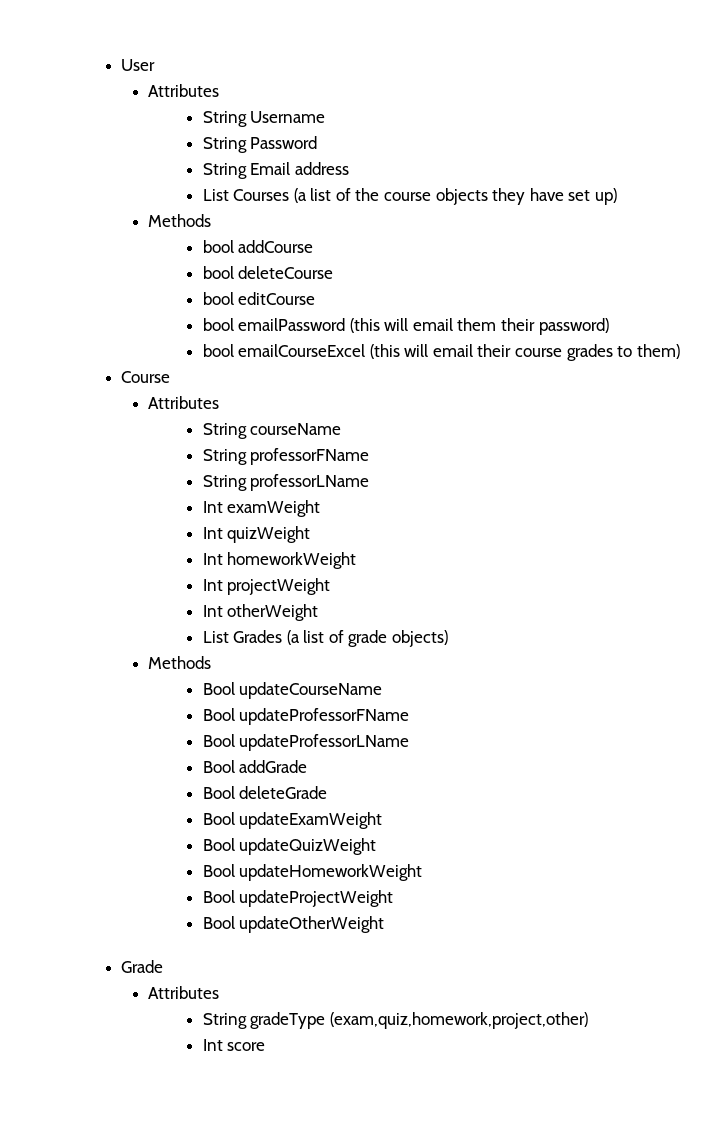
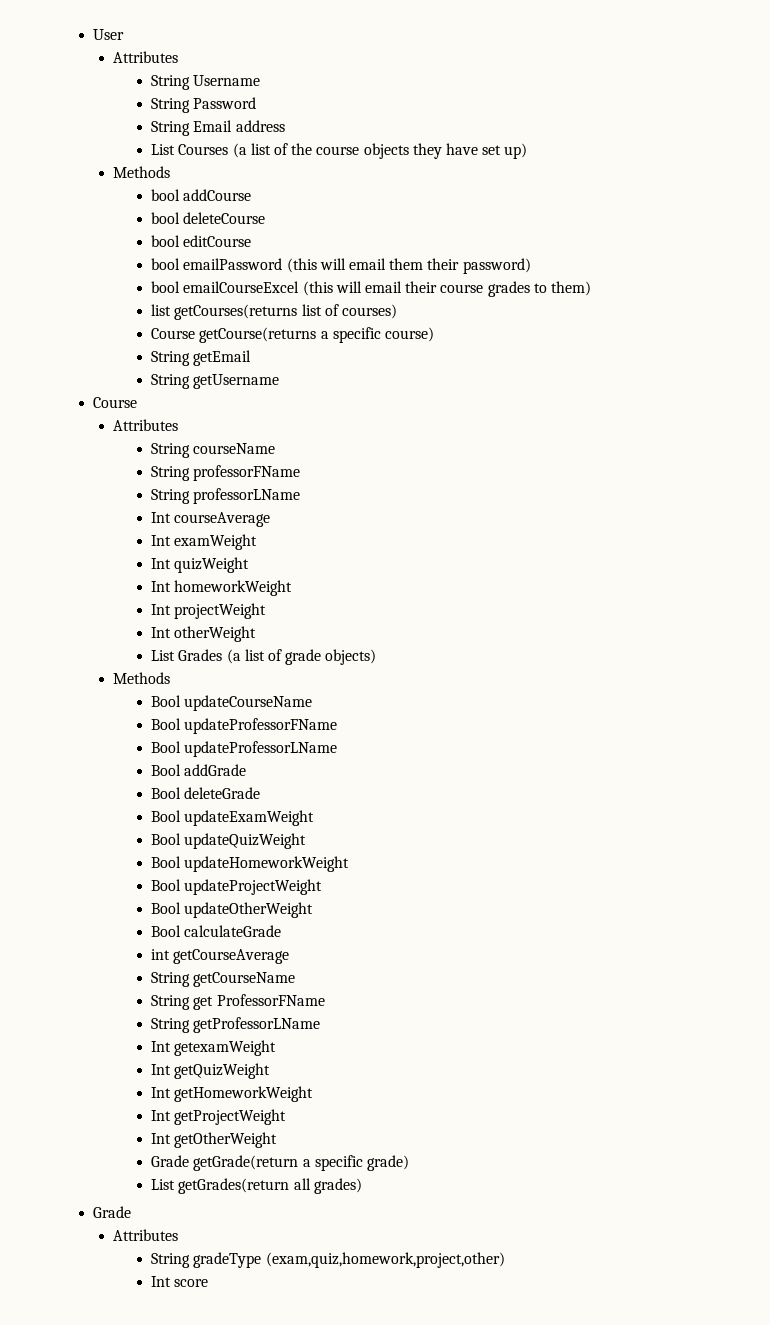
(680, 351) none -> [151,304,398,320] [151,327,435,343] [151,350,252,366] [151,374,280,389] // list getCourses(returns list of courses) // Course getCourse(returns a specific course) // String getEmail // String getUsername
(370, 482) none -> [151,512,271,527] // Int courseAverage
(385, 924) none -> [151,925,282,937] [151,949,290,964] [151,972,296,987] [151,994,325,1010] [151,1017,321,1033] [151,1040,277,1056] [151,1063,271,1079] [151,1086,314,1102] [151,1109,287,1125] [151,1132,278,1148] [151,1155,410,1171] [151,1178,362,1194] // Bool calculateGrade // int getCourseAverage // String getCourseName // String get ProfessorFName // String getProfessorLName // Int getexamWeight // Int getQuizWeight // Int getHomeworkWeight // Int getProjectWeight // Int getOtherWeight // Grade getGrade(return a specific grade) // List getGrades(return all grades)

